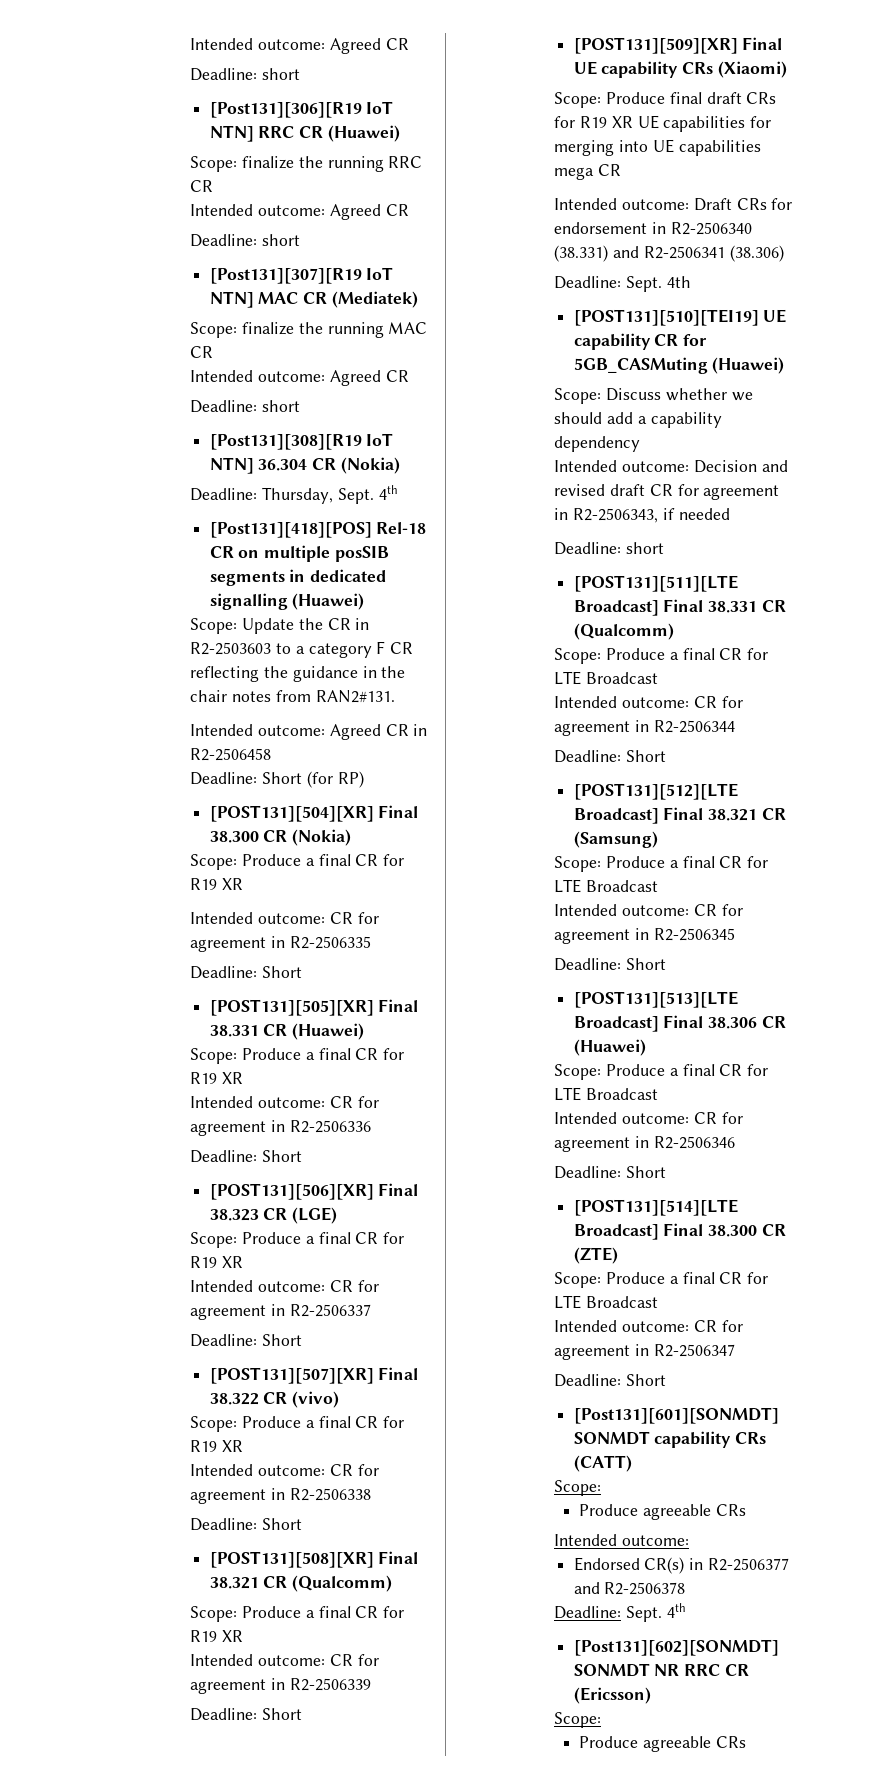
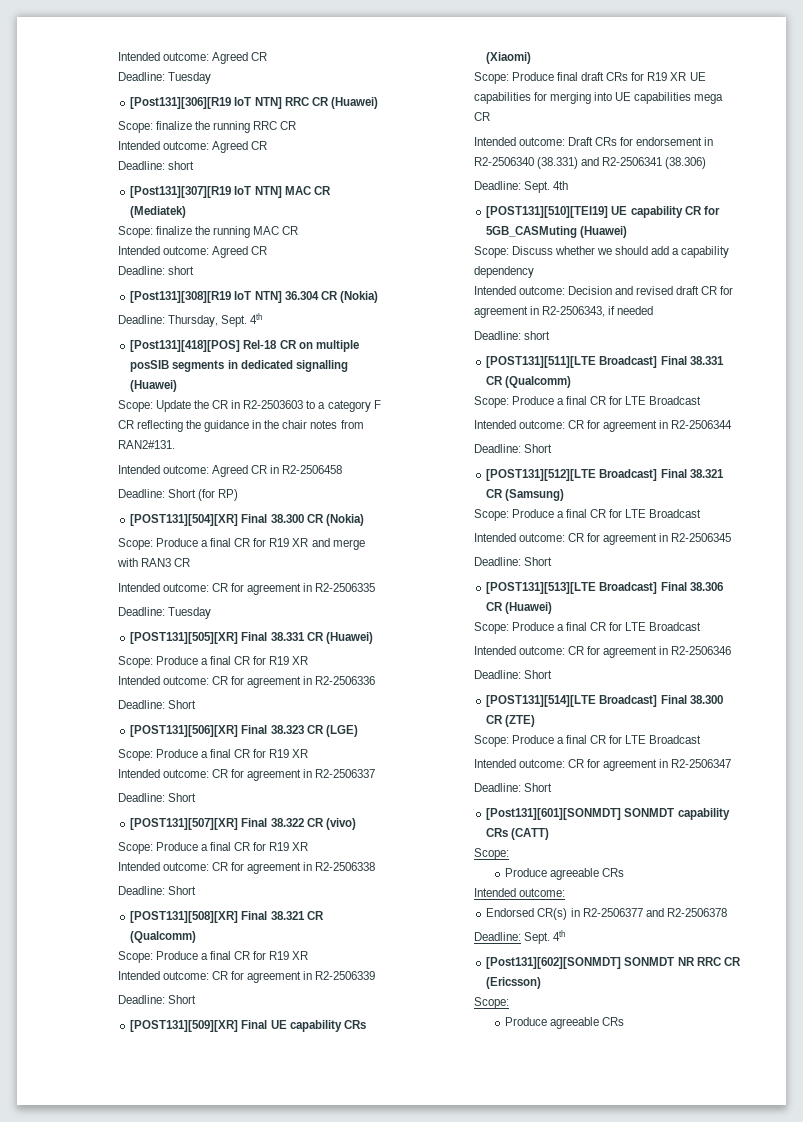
[190,38,409,54] [190,68,301,81] Intended outcome: Agreed CR // Deadline: short -> [117,52,268,64] [117,72,211,84] Intended outcome: Agreed CR // Deadline: Tuesday
(244, 884) none -> [311,538,365,550] [116,558,190,567] and merge with RAN3 CR
[262,966,303,978] Short -> [167,607,211,619] Tuesday

